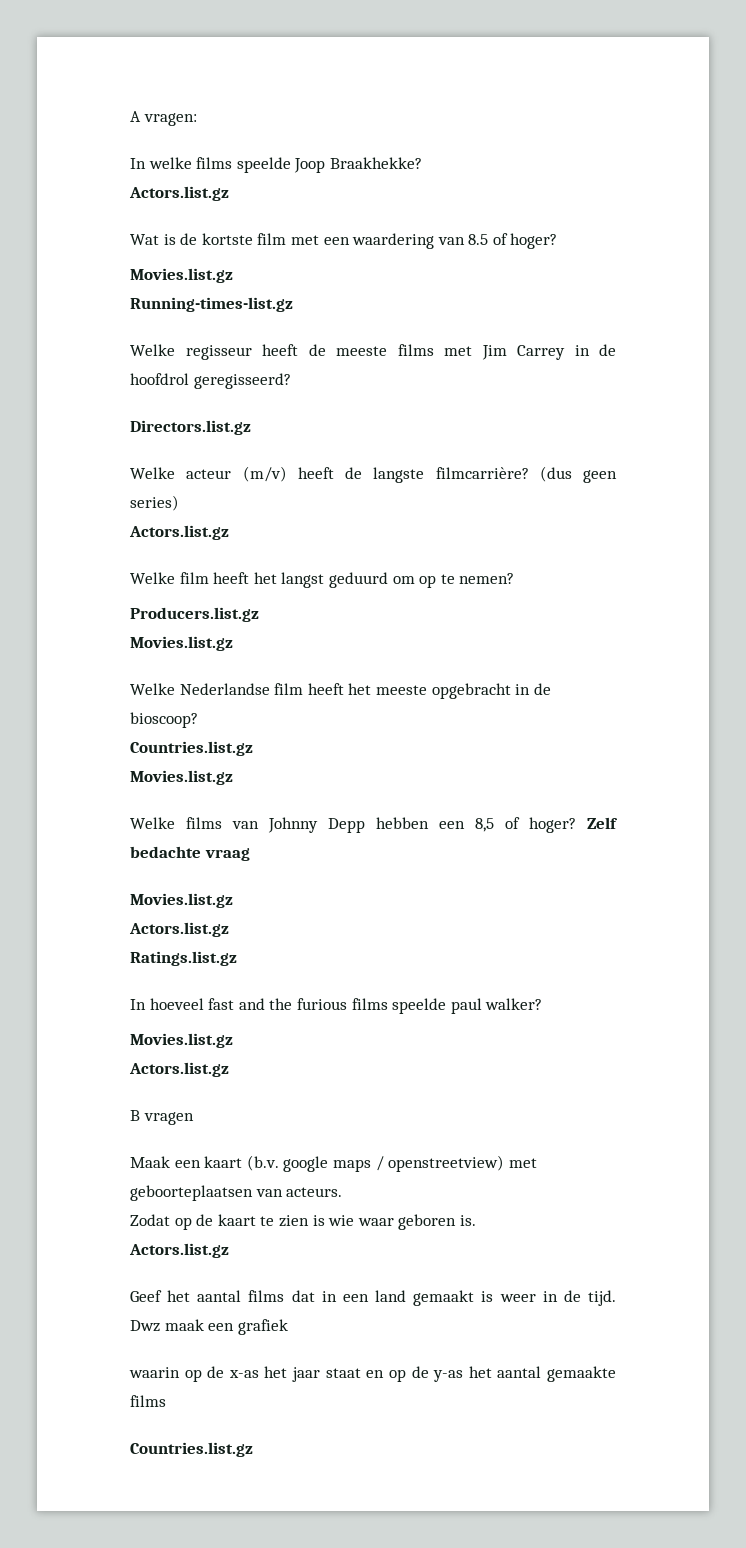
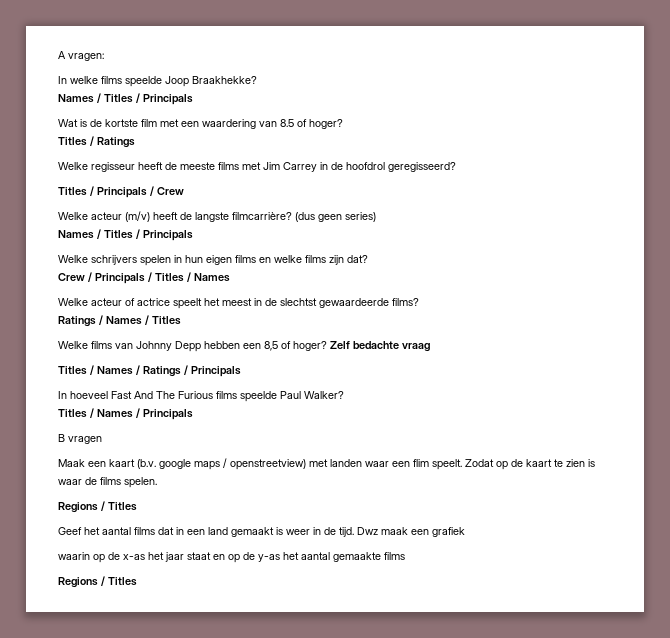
[129,186,229,201] Actors.list.gz -> [58,93,193,105] Names / Titles / Principals
[130,268,233,283] [130,297,293,312] Movies.list.gz // Running-times-list.gz -> [58,136,135,148] Titles / Ratings
[130,420,251,435] Directors.list.gz -> [58,186,184,198] Titles / Principals / Crew
[129,525,229,540] [130,572,515,588] [130,607,259,622] [130,636,233,651] [130,683,551,699] [130,712,198,728] [130,741,253,756] [130,770,233,785] Actors.list.gz // Welke film heeft het langst geduurd om op te nemen? // Producers.list.gz // Movies.list.gz // Welke Nederlandse film heeft het meeste opgebracht in de bioscoop? // Countries.list.gz // Movies.list.gz -> [58,229,193,241] [58,255,368,266] [58,272,230,284] [58,298,419,309] [58,315,181,327] Names / Titles / Principals // Welke schrijvers spelen in hun eigen films en welke films zijn dat? // Crew / Principals / Titles / Names // Welke acteur of actrice speelt het meest in de slechtst gewaardeerde films? // Ratings / Names / Titles
[130,893,233,908] [129,922,229,937] [130,951,237,966] [130,998,543,1014] [130,1033,233,1048] [129,1062,229,1077] Movies.list.gz // Actors.list.gz // Ratings.list.gz // In hoeveel fast and the furious films speelde paul walker? // Movies.list.gz // Actors.list.gz -> [58,365,241,377] [58,391,344,402] [58,408,193,420] Titles / Names / Ratings / Principals // In hoeveel Fast And The Furious films speelde Paul Walker? // Titles / Names / Principals
[130,1185,343,1201] geboorteplaatsen van acteurs. // -> [330,459,462,470] landen waar een flim speelt.
[328,1214,476,1230] [129,1243,229,1258] wie waar geboren is. // Actors.list.gz -> [58,477,157,488] [58,501,137,513] waar de films spelen. // Regions / Titles
[130,1442,253,1457] Countries.list.gz -> [58,576,137,588] Regions / Titles

